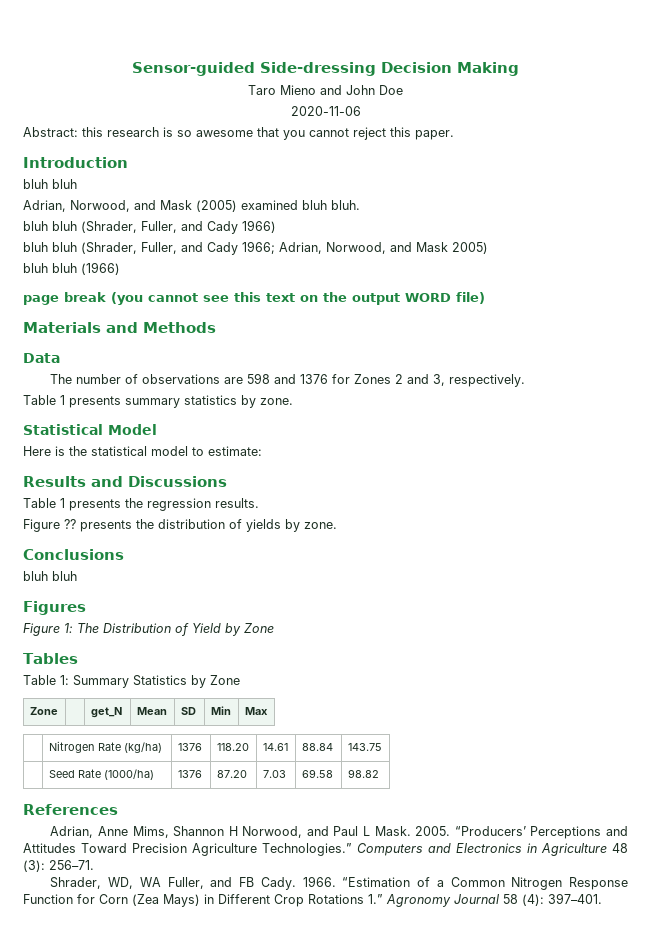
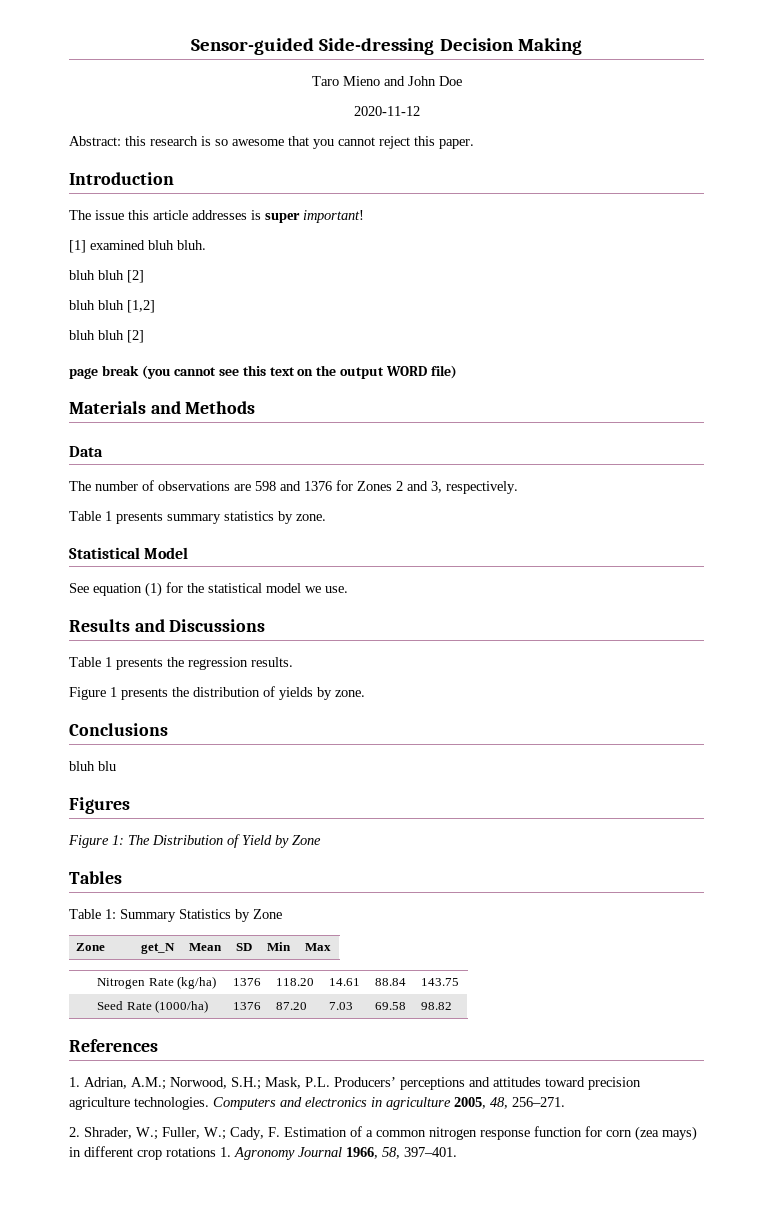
[290,106,361,116] 2020-11-06 -> [353,106,420,116] 2020-11-12
[23,179,77,189] [23,200,237,212] bluh bluh // Adrian, Norwood, and Mask (2005) -> [69,210,364,223] [69,240,86,253] The issue this article addresses is super important! // [1]
[81,220,276,234] [23,241,488,255] [23,262,120,275] (Shrader, Fuller, and Cady 1966) // bluh bluh (Shrader, Fuller, and Cady 1966; Adrian, Norwood, and Mask 2005) // bluh bluh (1966) -> [127,270,144,283] [69,300,155,313] [69,330,144,343] [2] // bluh bluh [1,2] // bluh bluh [2]
[23,446,65,456] Here is -> [69,582,183,597] See equation (1) for
[192,446,262,456] to estimate: -> [305,586,348,593] we use.
[64,519,76,529] ?? -> [110,687,117,697] 1
[52,571,77,581] bluh -> [98,761,116,771] blu
[50,826,628,839] [23,843,628,856] [23,860,94,872] [50,876,628,890] [23,894,544,907] Adrian, Anne Mims, Shannon H Norwood, and Paul L Mask. 2005. “Producers’ Perceptions and Attitudes Toward Precision Agriculture Technologies.” Computers and Electronics in Agriculture 48 (3): 256–71. // Shrader, WD, WA Fuller, and FB Cady. 1966. “Estimation of a Common Nitrogen Response Function for Corn (Zea Mays) in Different Crop Rotations 1.” Agronomy Journal 58 (4): -> [69,1077,641,1090] [69,1097,565,1110] [69,1126,697,1141] [69,1146,400,1160] 1. Adrian, A.M.; Norwood, S.H.; Mask, P.L. Producers’ perceptions and attitudes toward precision agriculture technologies. Computers and electronics in agriculture 2005, 48, 256–271. // 2. Shrader, W.; Fuller, W.; Cady, F. Estimation of a common nitrogen response function for corn (zea mays) in different crop rotations 1. Agronomy Journal 1966, 58,

